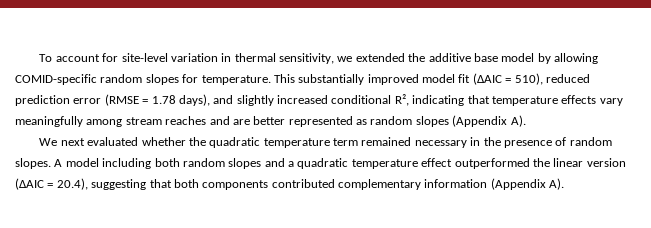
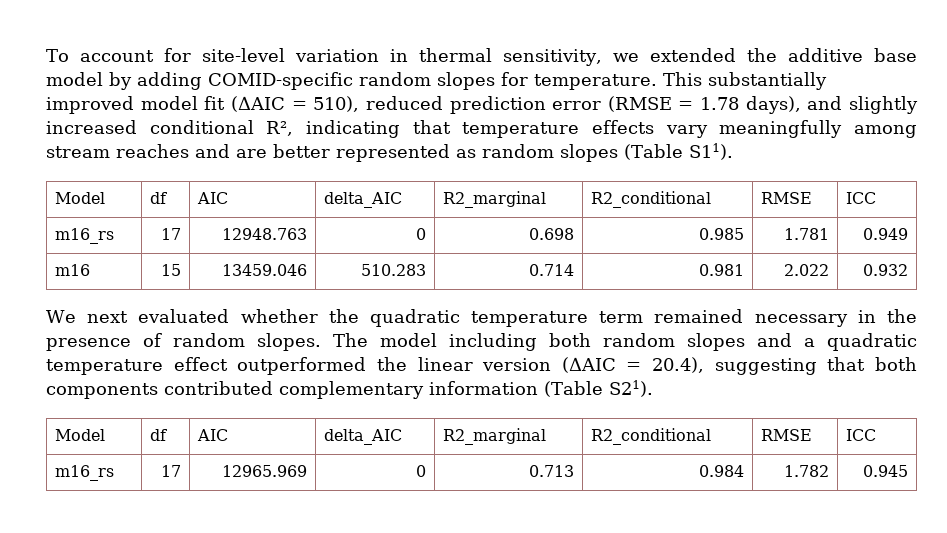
[554,53,599,64] allowing -> [137,72,202,90] adding
[452,115,526,127] (Appendix A). -> [624,143,733,160] [55,192,106,204] [150,192,168,204] [197,192,229,204] [324,192,403,208] [443,191,547,208] [591,191,712,208] [761,192,813,204] [846,192,877,204] [55,228,115,244] [160,228,181,240] [221,228,307,240] [415,228,426,240] [528,228,574,240] [698,228,744,240] [783,228,829,240] [862,228,908,240] [55,264,91,276] [160,264,181,276] [221,264,307,276] [360,264,426,276] [528,264,574,276] [698,264,744,276] [783,264,829,276] [862,264,908,276] (Table S11). // Model | df | AIC | delta_AIC | R2_marginal | R2_conditional | RMSE | ICC // m16_rs | 17 | 12948.763 | 0 | 0.698 | 0.985 | 1.781 | 0.949 // m16 | 15 | 13459.046 | 510.283 | 0.714 | 0.981 | 2.022 | 0.932
[54,159,63,167] A -> [333,333,368,347] The
[490,178,565,190] (Appendix A). -> [544,380,653,397] [55,429,106,441] [150,429,168,441] [197,429,229,441] [324,429,403,445] [443,428,547,445] [591,428,712,445] [761,429,813,441] [846,429,877,441] [55,465,115,481] [160,465,181,477] [221,465,307,477] [415,465,426,477] [528,465,574,477] [698,465,744,477] [783,465,829,477] [862,465,908,477] (Table S21). // Model | df | AIC | delta_AIC | R2_marginal | R2_conditional | RMSE | ICC // m16_rs | 17 | 12965.969 | 0 | 0.713 | 0.984 | 1.782 | 0.945

